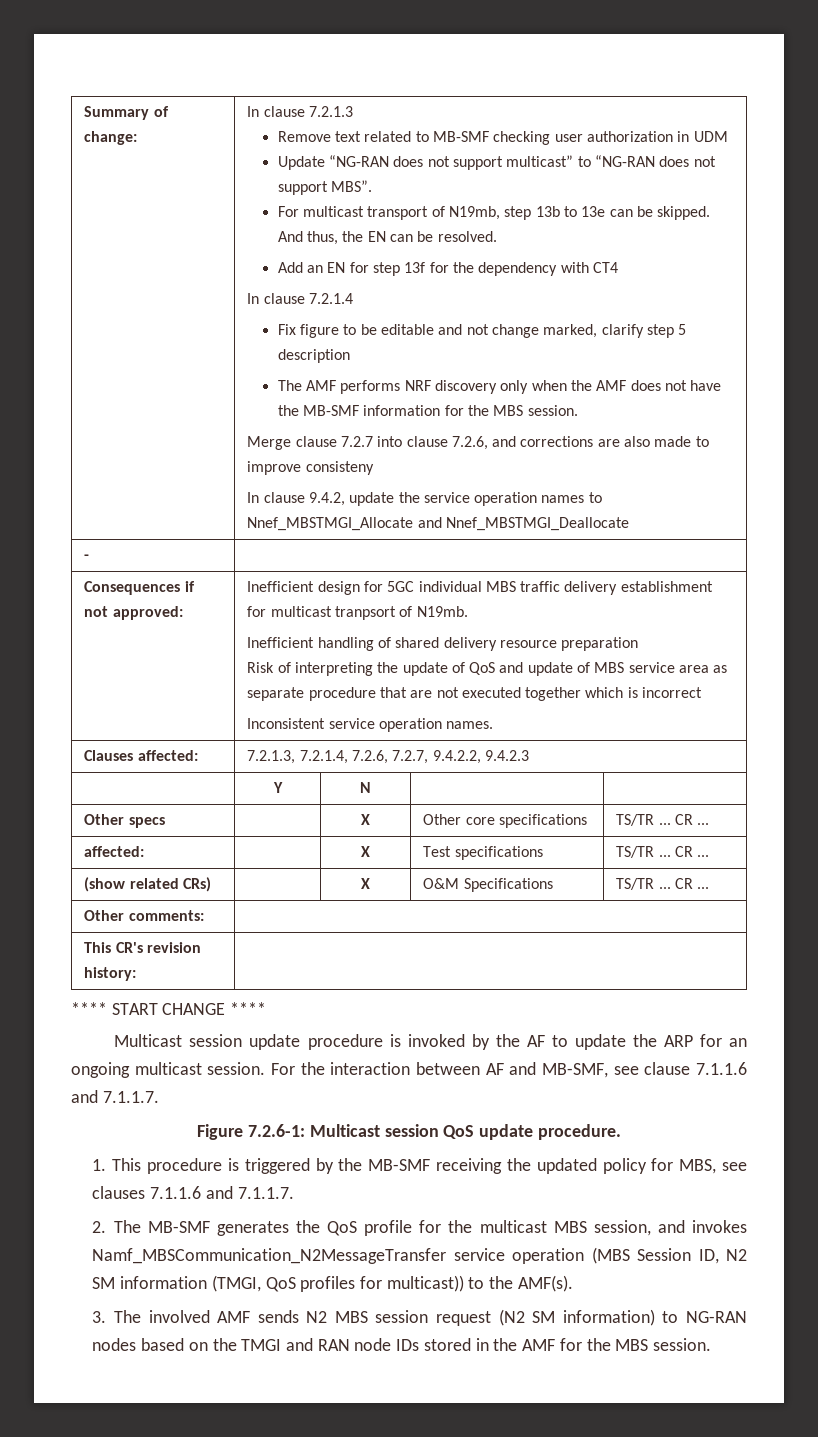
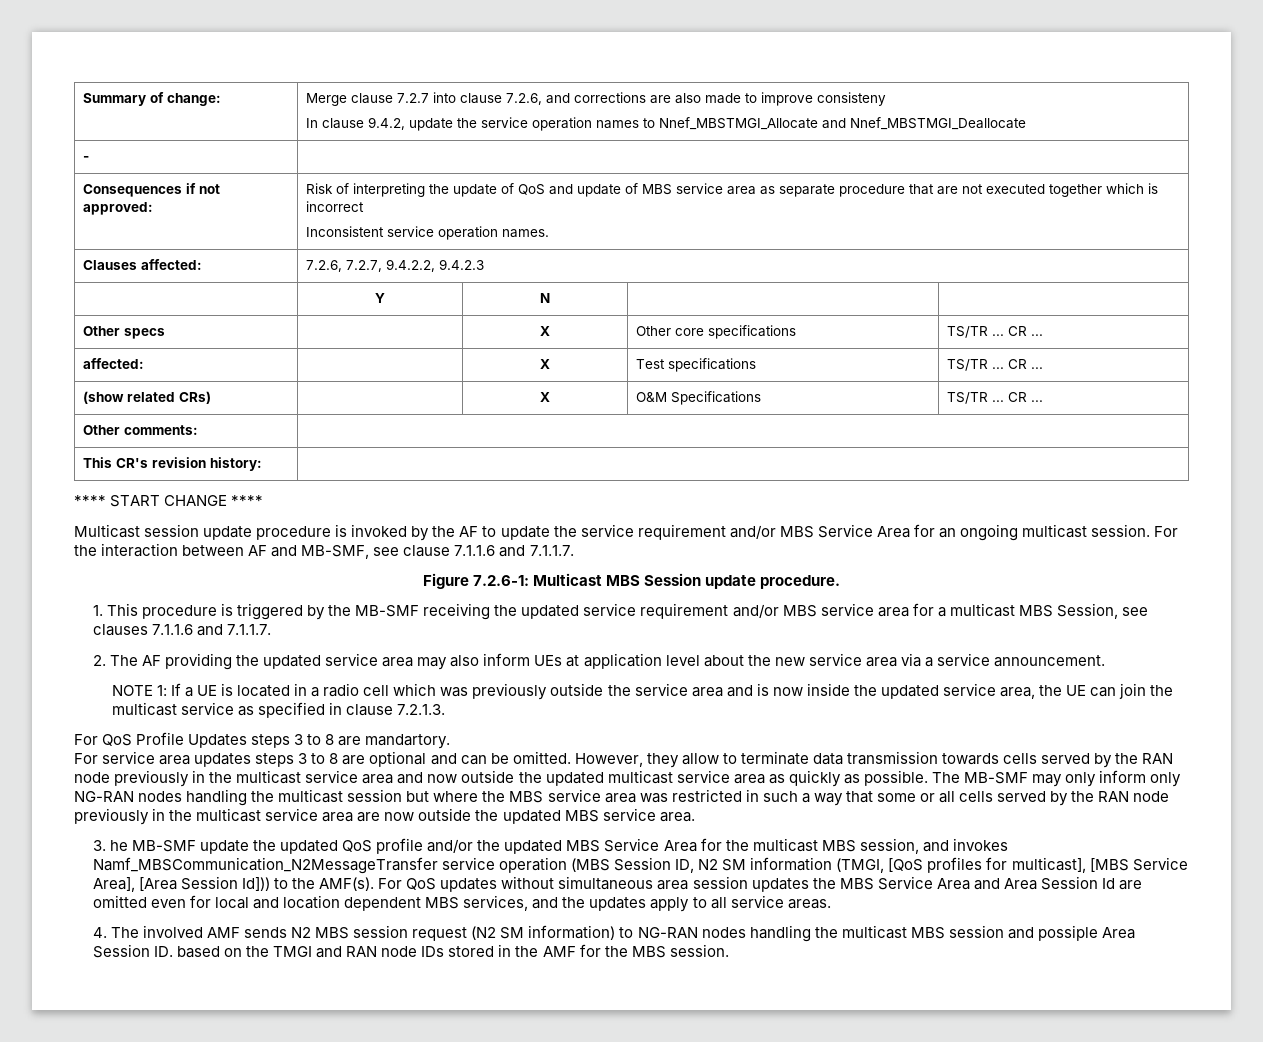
[247,106,353,117] [277,131,728,145] [277,155,716,170] [277,180,372,195] [277,206,711,220] [277,231,497,245] [277,262,618,276] [247,293,353,304] [277,324,687,338] [277,349,350,363] [277,380,722,394] [277,405,578,416] In clause 7.2.1.3 // Remove text related to MB-SMF checking user authorization in UDM // Update “NG-RAN does not support multicast” to “NG-RAN does not support MBS”. // For multicast transport of N19mb, step 13b to 13e can be skipped. And thus, the EN can be resolved. // Add an EN for step 13f for the dependency with CT4 // In clause 7.2.1.4 // Fix figure to be editable and not change marked, clarify step 5 description // The AMF performs NRF discovery only when the AMF does not have the MB-SMF information for the MBS session. // -> (222, 99) none
[247,581,713,595] [247,606,468,620] [247,637,639,651] Inefficient design for 5GC individual MBS traffic delivery establishment for multicast tranpsort of N19mb. // Inefficient handling of shared delivery resource preparation // -> (154, 208) none
[247,750,348,764] 7.2.1.3, 7.2.1.4, -> (203, 264) none
[663,1035,693,1047] ARP -> [580,524,910,540] service requirement and/or MBS Service Area
[384,1124,475,1139] session QoS -> [606,573,702,586] MBS Session
[602,1158,717,1174] policy for MBS, -> [583,603,1118,619] service requirement and/or MBS service area for a multicast MBS Session,
[147,1220,413,1236] MB-SMF generates the QoS profile -> [141,653,1106,670] [111,683,1174,700] [111,702,446,718] [74,732,451,749] [74,751,1174,768] [74,770,1182,787] [74,789,1170,806] [74,808,695,825] [92,838,697,854] AF providing the updated service area may also inform UEs at application level about the new service area via a service announcement. // NOTE 1: If a UE is located in a radio cell which was previously outside the service area and is now inside the updated service area, the UE can join the multicast service as specified in clause 7.2.1.3. // For QoS Profile Updates steps 3 to 8 are mandartory. // For service area updates steps 3 to 8 are optional and can be omitted. However, they allow to terminate data transmission towards cells served by the RAN node previously in the multicast service area and now outside the updated multicast service area as quickly as possible. The MB-SMF may only inform only NG-RAN nodes handling the multicast session but where the MBS service area was restricted in such a way that some or all cells served by the RAN node previously in the multicast service area are now outside the updated MBS service area. // 3. he MB-SMF update the updated QoS profile and/or the updated MBS Service Area
[265,1277,296,1292] QoS -> [888,858,924,872] [QoS
[386,1275,573,1292] [92,1311,107,1323] multicast)) to the AMF(s). // 3. -> [1011,857,1188,873] [92,876,1143,892] [92,895,831,912] [92,927,107,938] multicast], [MBS Service Area], [Area Session Id])) to the AMF(s). For QoS updates without simultaneous area session updates the MBS Service Area and Area Session Id are omitted even for local and location dependent MBS services, and the updates apply to all service areas. // 4.
(137, 1344) none -> [749,925,1135,942] [92,944,173,958] handling the multicast MBS session and possiple Area Session ID.

